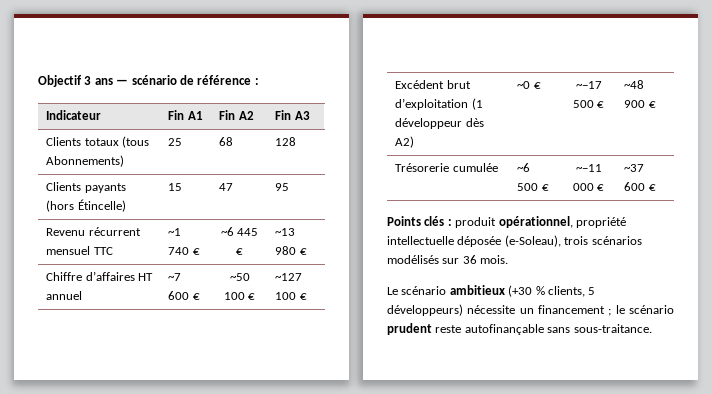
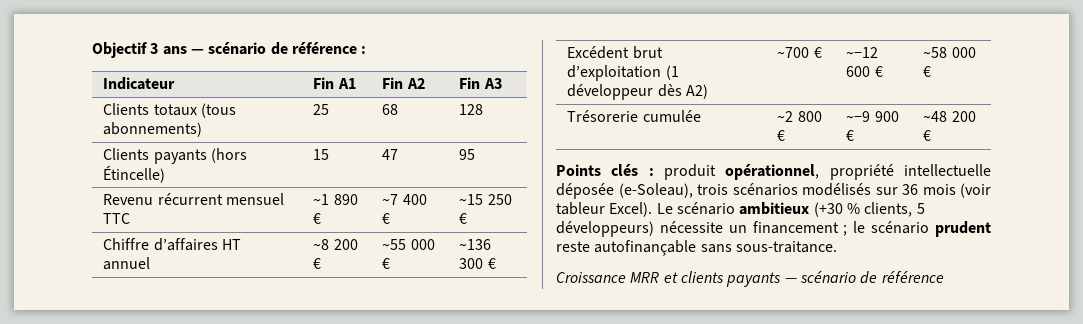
[46,155,125,167] Abonnements) -> [103,122,203,137] abonnements)
[168,247,200,255] [220,227,259,236] [236,248,243,255] [275,228,296,236] [275,246,297,255] 740 € | ~6 445 € | ~13 980 -> [333,194,358,205] [313,213,322,224] [382,194,427,205] [382,213,391,224] [459,194,512,205] 890 € | ~7 400 € | ~15 250
[168,273,182,281] [168,291,200,300] [229,273,250,281] [223,292,256,300] [275,273,303,281] [275,292,297,300] ~7 600 € | ~50 100 € | ~127 100 -> [313,239,358,250] [313,258,322,269] [382,239,435,250] [382,258,391,269] [459,239,492,250] [459,258,484,269] ~8 200 € | ~55 000 € | ~136 300
[517,81,541,89] [575,81,602,89] [572,100,605,108] [624,80,645,89] [624,100,646,108] ~0 € | ~−17 500 € | ~48 900 -> [777,47,822,58] [846,47,879,58] [846,66,883,77] [923,47,976,58] ~700 € | ~−12 600 € | ~58 000
[517,163,531,172] [517,183,549,191] [575,164,602,172] [572,183,605,191] [624,164,645,172] [624,182,646,191] ~6 500 € | ~−11 000 € | ~37 600 -> [777,111,822,122] [777,130,786,141] [846,111,899,122] [846,130,855,141] [923,111,976,122] ~2 800 € | ~−9 900 € | ~48 200
[480,255,509,264] mois. // -> [922,183,991,198] [556,202,653,217] mois (voir tableur Excel).
(652, 328) none -> [556,271,944,287] // Croissance MRR et clients payants — scénario de référence

